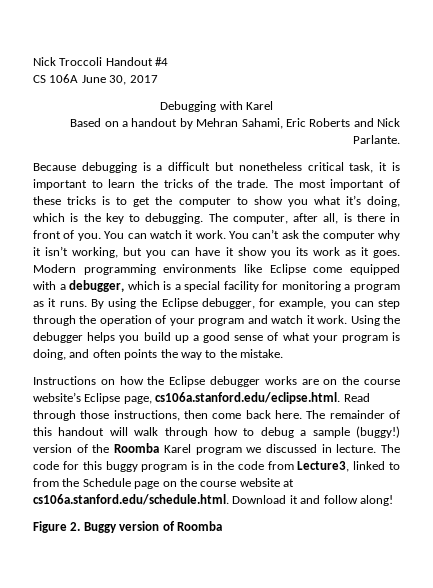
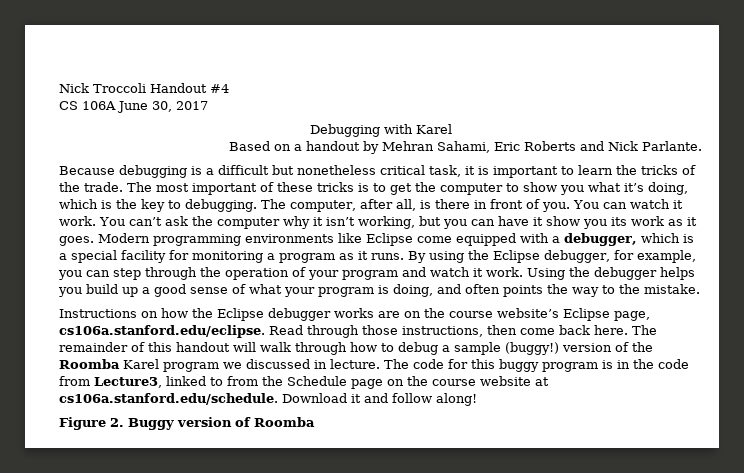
[155,392,341,404] cs106a.stanford.edu/eclipse.html. -> [59,325,265,338] cs106a.stanford.edu/eclipse.
[33,494,229,505] cs106a.stanford.edu/schedule.html. -> [59,393,278,405] cs106a.stanford.edu/schedule.

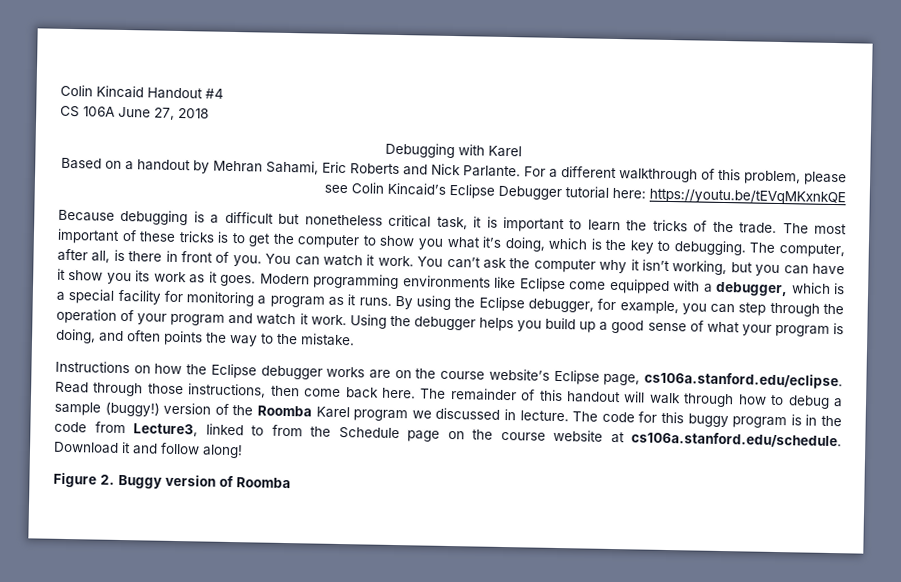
[59,83,146,93] Nick Troccoli -> [60,84,144,99] Colin Kincaid
[152,101,208,112] 30, 2017 -> [154,107,209,120] 27, 2018
(702, 146) none -> [524,166,847,186] [324,182,846,206] For a different walkthrough of this problem, please see Colin Kincaid’s Eclipse Debugger tutorial here: https://youtu.be/tEVqMKxnkQE

